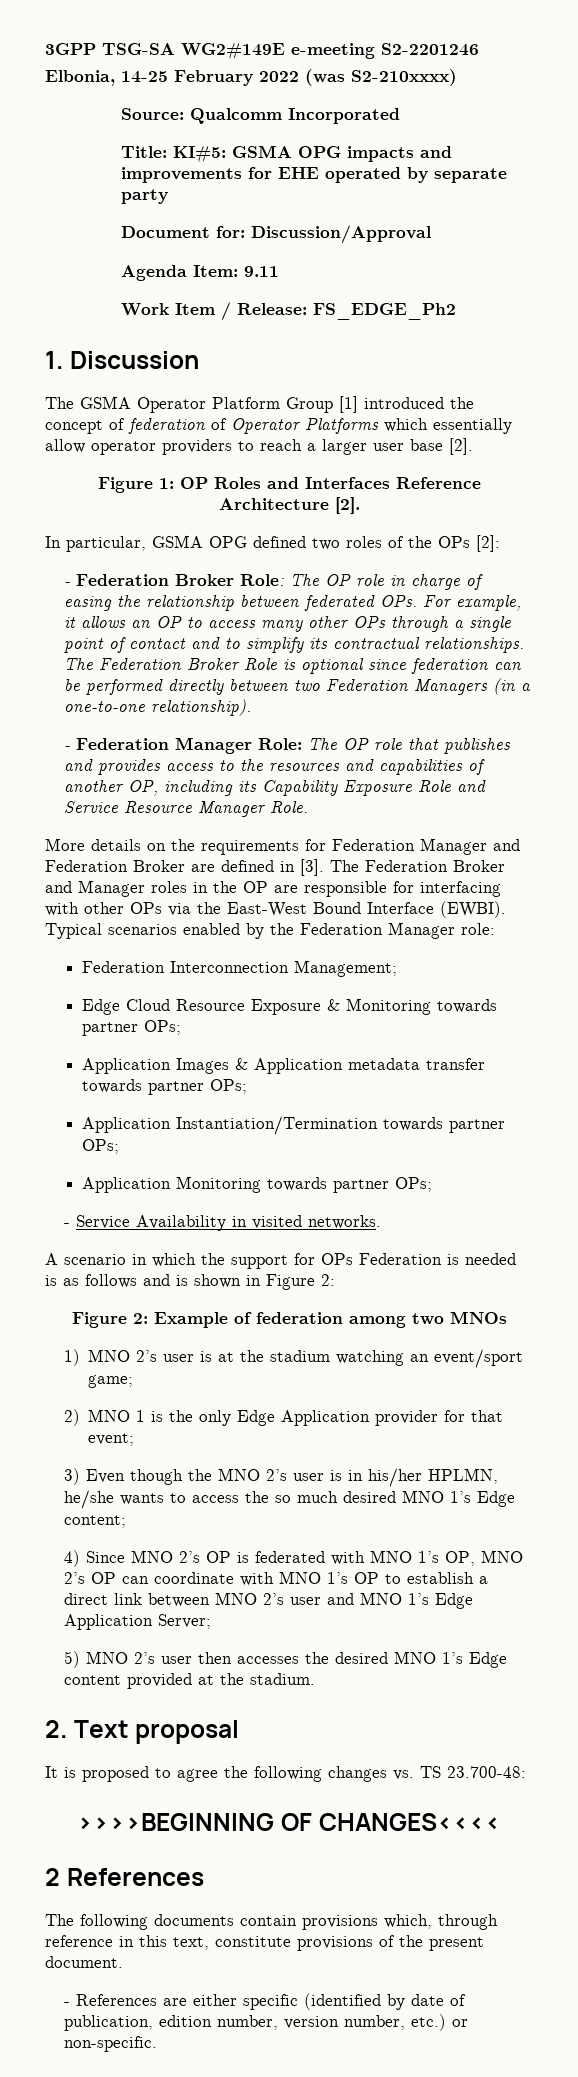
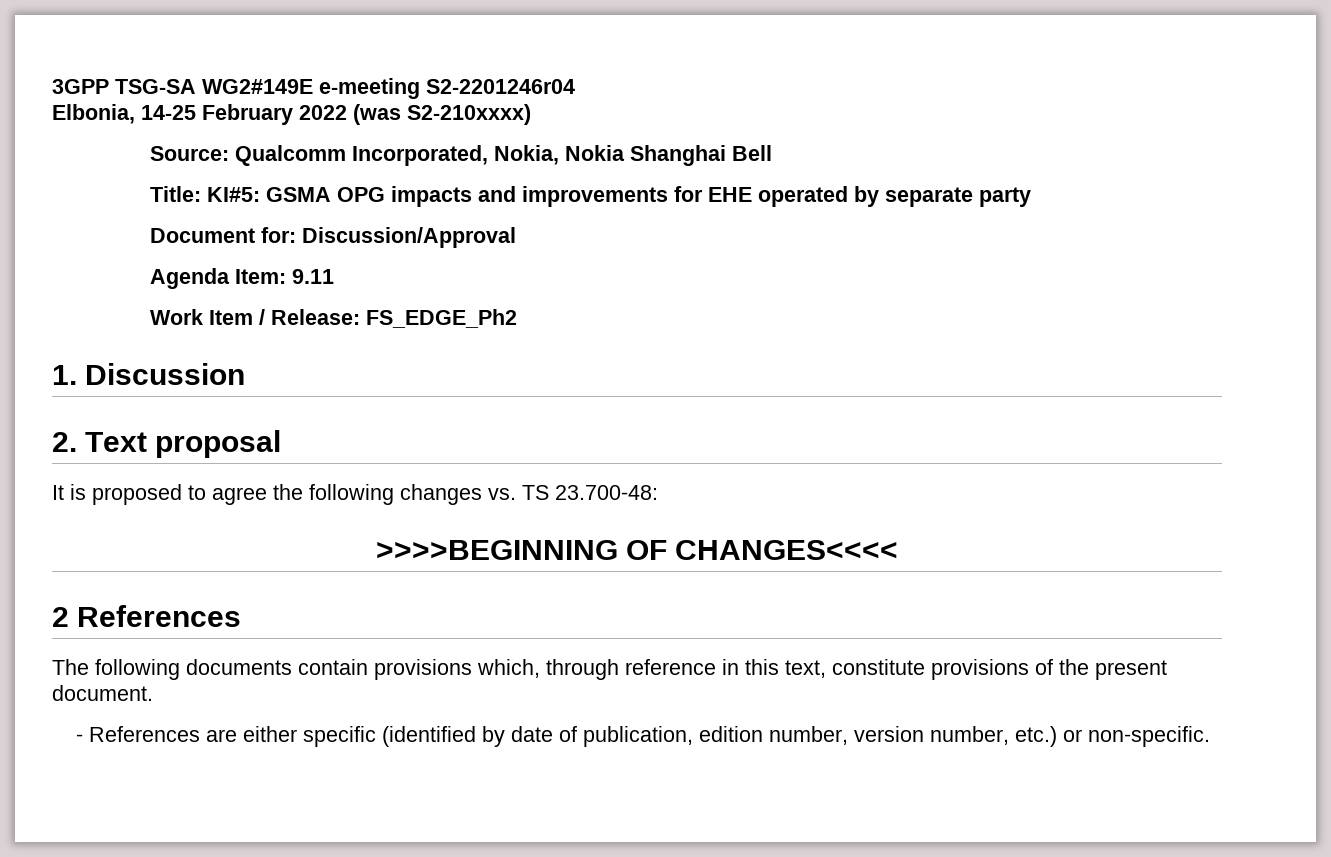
[381,43,479,56] S2-2201246 -> [426,79,575,94] S2-2201246r04
[288,108,401,124] Incorporated -> [351,145,772,166] Incorporated, Nokia, Nokia Shanghai Bell
[45,396,474,413] [45,418,512,434] [45,438,473,455] [97,477,481,493] [218,497,360,514] [45,535,500,552] [64,574,484,590] [64,595,522,611] [64,616,512,632] [64,637,525,653] [64,658,522,674] [64,678,532,695] [64,699,252,716] [64,737,512,754] [64,759,486,775] [64,780,487,796] [64,801,309,817] [45,838,520,855] [45,859,505,876] [45,880,501,897] [45,901,506,918] [45,922,495,939] [82,960,398,977] [82,998,498,1015] [82,1020,182,1036] [82,1058,486,1074] [82,1079,248,1095] [82,1116,506,1135] [82,1139,120,1154] [82,1176,433,1193] [64,1215,382,1231] [45,1253,516,1269] [45,1274,335,1290] [71,1311,507,1328] [64,1349,524,1368] [88,1375,134,1388] [64,1409,504,1426] [88,1433,135,1446] [64,1468,499,1487] [64,1490,516,1509] [64,1515,127,1528] [64,1550,524,1567] [64,1571,489,1586] [64,1592,474,1609] [64,1614,212,1630] [64,1651,508,1668] [64,1673,316,1689] // The GSMA Operator Platform Group [1] introduced the concept of federation of Operator Platforms which essentially allow operator providers to reach a larger user base [2]. // Figure 1: OP Roles and Interfaces Reference Architecture [2]. // In particular, GSMA OPG defined two roles of the OPs [2]: // - Federation Broker Role: The OP role in charge of easing the relationship between federated OPs. For example, it allows an OP to access many other OPs through a single point of contact and to simplify its contractual relationships. The Federation Broker Role is optional since federation can be performed directly between two Federation Managers (in a one-to-one relationship). // - Federation Manager Role: The OP role that publishes and provides access to the resources and capabilities of another OP, including its Capability Exposure Role and Service Resource Manager Role. // More details on the requirements for Federation Manager and Federation Broker are defined in [3]. The Federation Broker and Manager roles in the OP are responsible for interfacing with other OPs via the East-West Bound Interface (EWBI). Typical scenarios enabled by the Federation Manager role: // Federation Interconnection Management; // Edge Cloud Resource Exposure & Monitoring towards partner OPs; // Application Images & Application metadata transfer towards partner OPs; // Application Instantiation/Termination towards partner OPs; // Application Monitoring towards partner OPs; // - Service Availability in visited networks. // A scenario in which the support for OPs Federation is needed is as follows and is shown in Figure 2: // Figure 2: Example of federation among two MNOs // 1) MNO 2’s user is at the stadium watching an event/sport game; // 2) MNO 1 is the only Edge Application provider for that event; // 3) Even though the MNO 2’s user is in his/her HPLMN, he/she wants to access the so much desired MNO 1’s Edge content; // 4) Since MNO 2’s OP is federated with MNO 1’s OP, MNO 2’s OP can coordinate with MNO 1’s OP to establish a direct link between MNO 2’s user and MNO 1’s Edge Application Server; // 5) MNO 2’s user then accesses the desired MNO 1’s Edge content provided at the stadium. -> (246, 374) none

